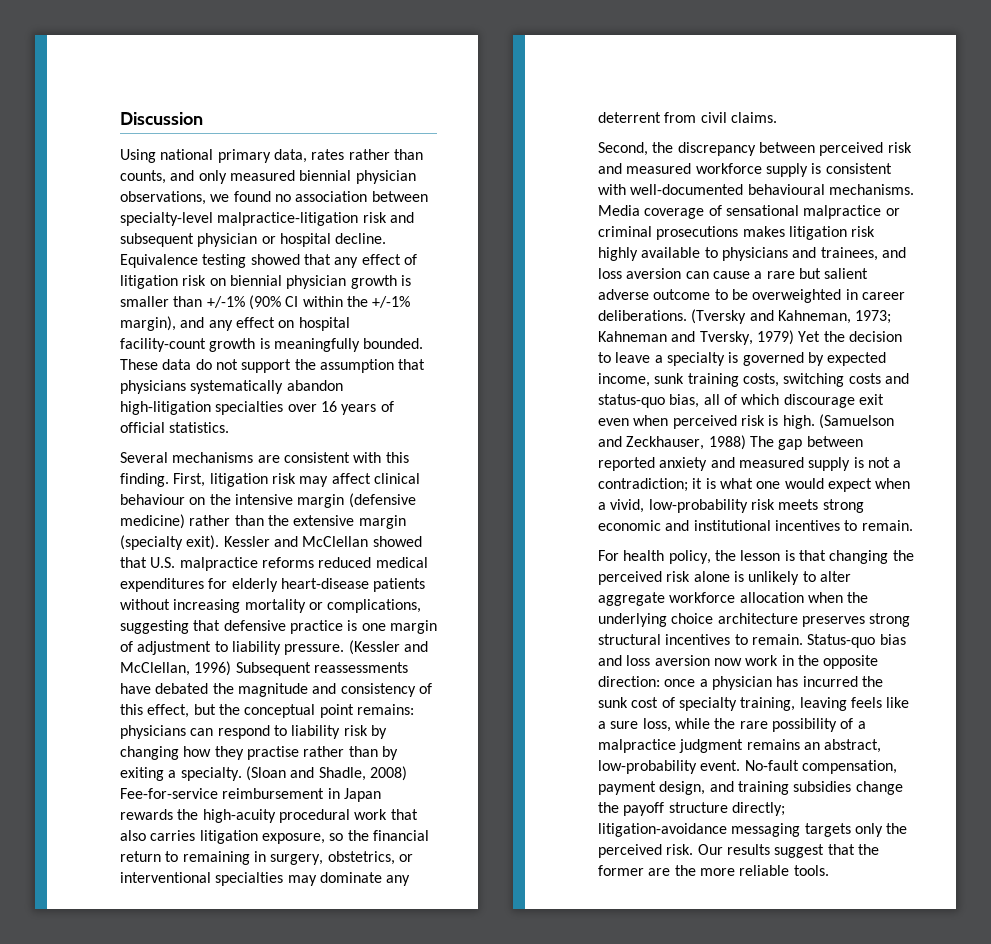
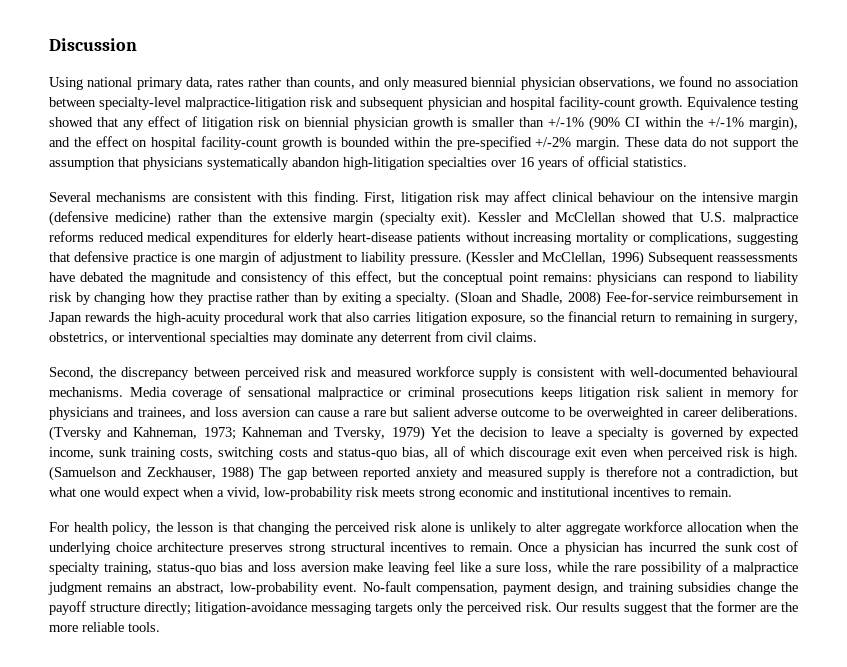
[261,233,387,247] or hospital decline. -> [485,96,683,110] and hospital facility-count growth.
[208,320,233,331] any -> [73,137,91,147] the
[273,338,424,352] meaningfully bounded. -> [341,136,621,150] bounded within the pre-specified +/-2% margin.
[742,226,876,240] [598,247,718,261] makes litigation risk highly available to -> [540,386,799,400] keeps litigation risk salient in memory for
(864, 462) none -> [605,466,657,477] therefore
[598,478,716,492] contradiction; it is -> [696,467,799,479] contradiction, but
[807,634,906,648] [598,655,879,669] [598,676,696,687] Status-quo bias and loss aversion now work in the opposite direction: once -> [518,542,548,552] Once
[799,697,882,711] leaving feels -> [156,561,455,575] status-quo bias and loss aversion make leaving feel

